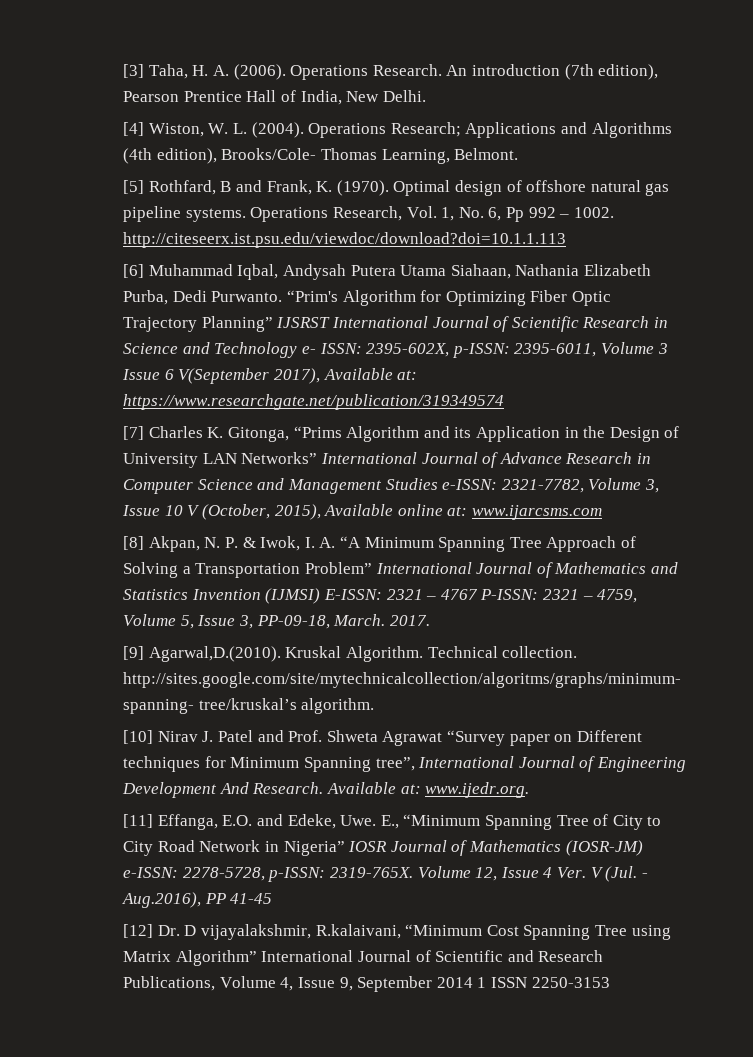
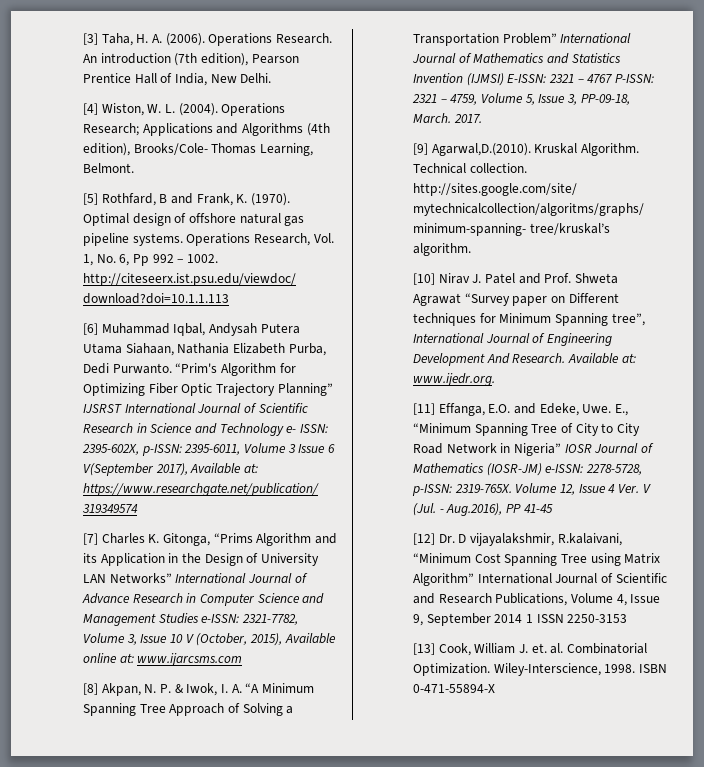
(610, 982) none -> [413,643,647,656] [413,663,667,676] [413,684,496,693] // [13] Cook, William J. et. al. Combinatorial Optimization. Wiley-Interscience, 1998. ISBN 0-471-55894-X

